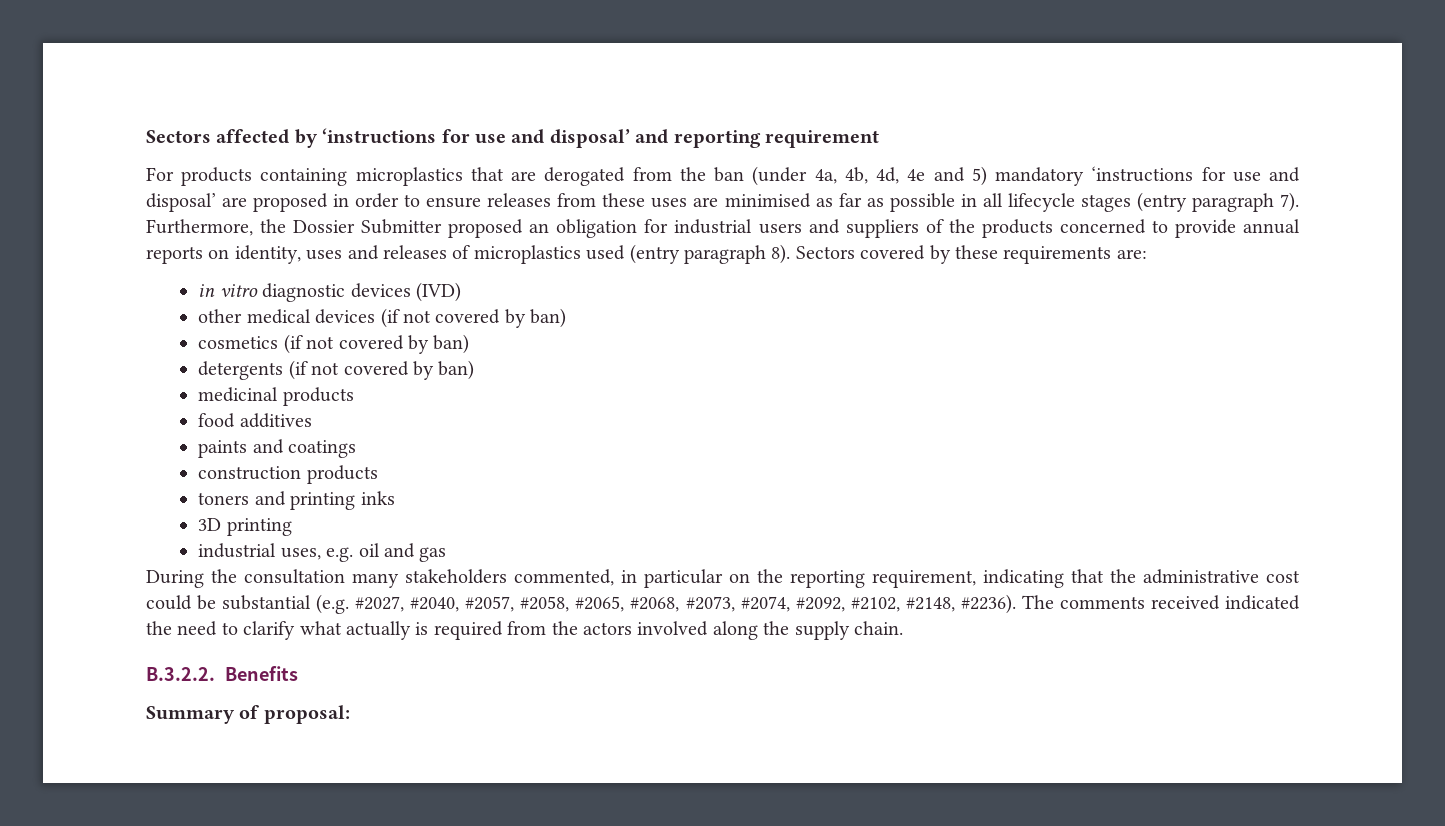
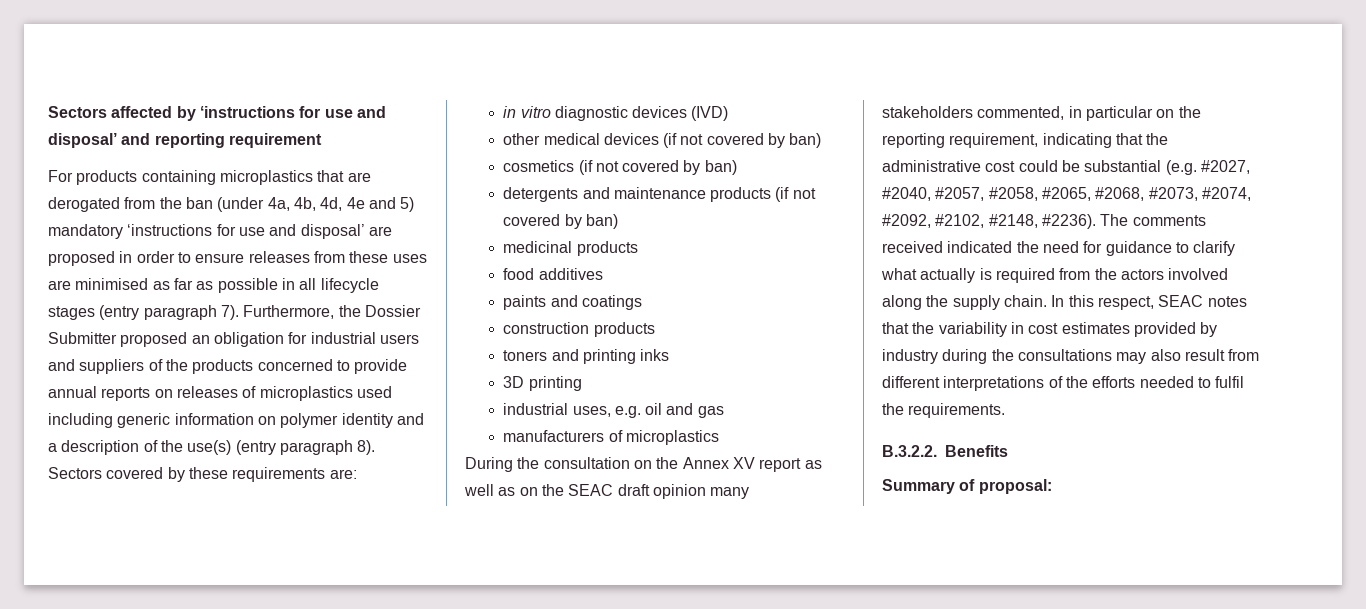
[234,245,379,264] identity, uses and -> (173, 393) none
(626, 252) none -> [48,413,424,428] [48,440,232,455] including generic information on polymer identity and a description of the use(s)
(284, 370) none -> [582,187,772,202] and maintenance products
(447, 554) none -> [503,430,719,445] // manufacturers of microplastics
(345, 576) none -> [633,457,822,472] [464,484,706,499] on the Annex XV report as well as on the SEAC draft opinion
(218, 628) none -> [1083,241,1172,256] for guidance
(903, 628) none -> [1051,295,1247,310] [882,322,1218,337] [882,349,1260,364] [882,376,1245,391] [882,403,1006,418] In this respect, SEAC notes that the variability in cost estimates provided by industry during the consultations may also result from different interpretations of the efforts needed to fulfil the requirements.

